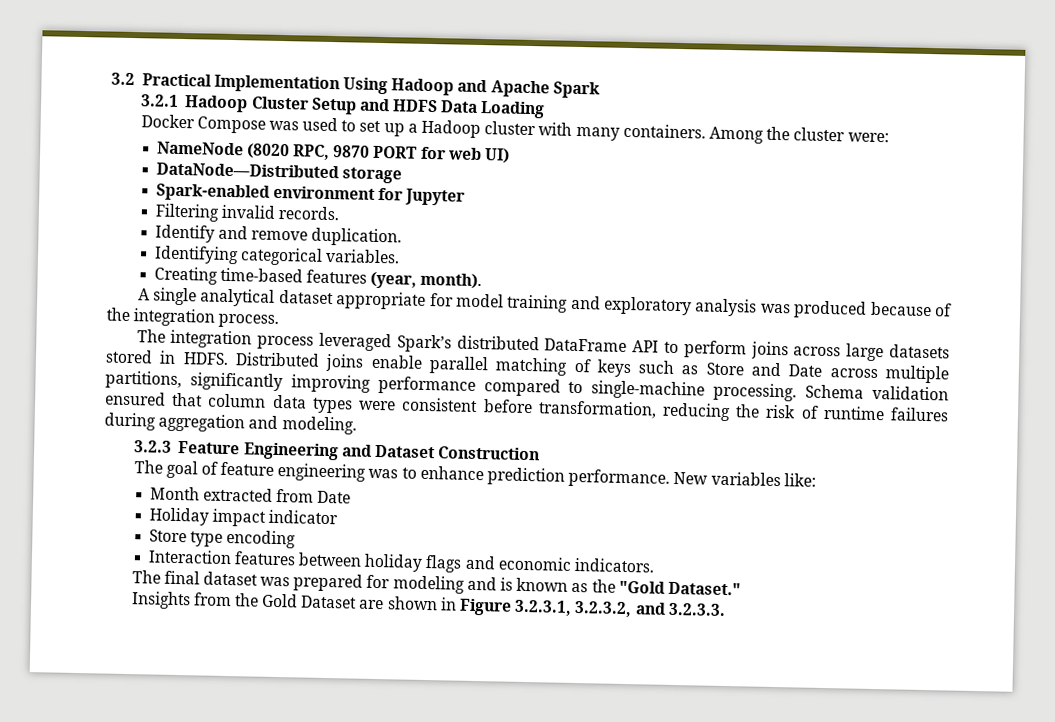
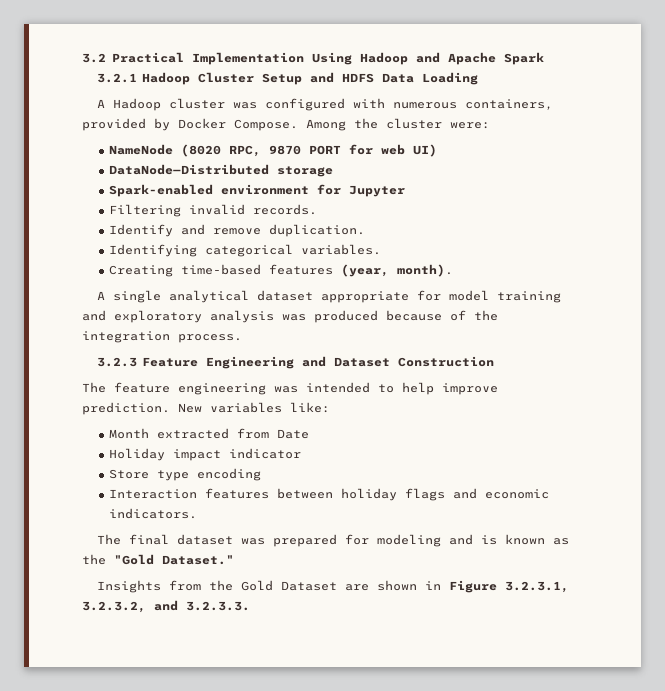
[140,114,706,141] Docker Compose was used to set up a Hadoop cluster with many containers. -> [97,98,554,111] [82,118,298,131] A Hadoop cluster was configured with numerous containers, provided by Docker Compose.
[136,329,951,362] [105,349,949,384] [105,370,950,402] [105,391,949,422] [104,412,357,435] // The integration process leveraged Spark’s distributed DataFrame API to perform joins across large datasets stored in HDFS. Distributed joins enable parallel matching of keys such as Store and Date across multiple partitions, significantly improving performance compared to single-machine processing. Schema validation ensured that column data types were consistent before transformation, reducing the risk of runtime failures during aggregation and modeling. -> (242, 338) none
[165,460,218,479] goal of -> (106, 387) none
[401,465,671,488] to enhance prediction performance. -> [306,382,498,395] [82,402,170,415] intended to help improve prediction.

